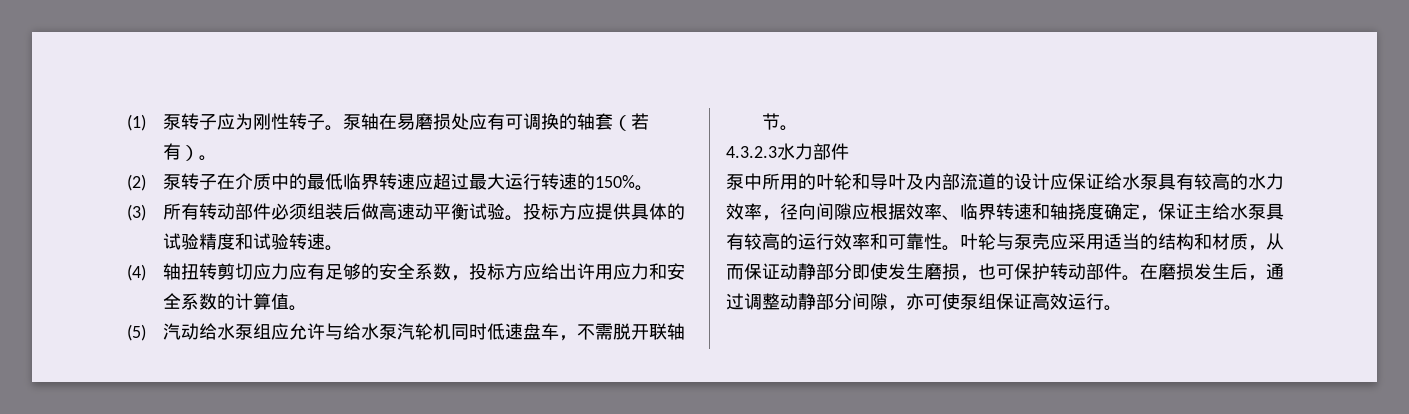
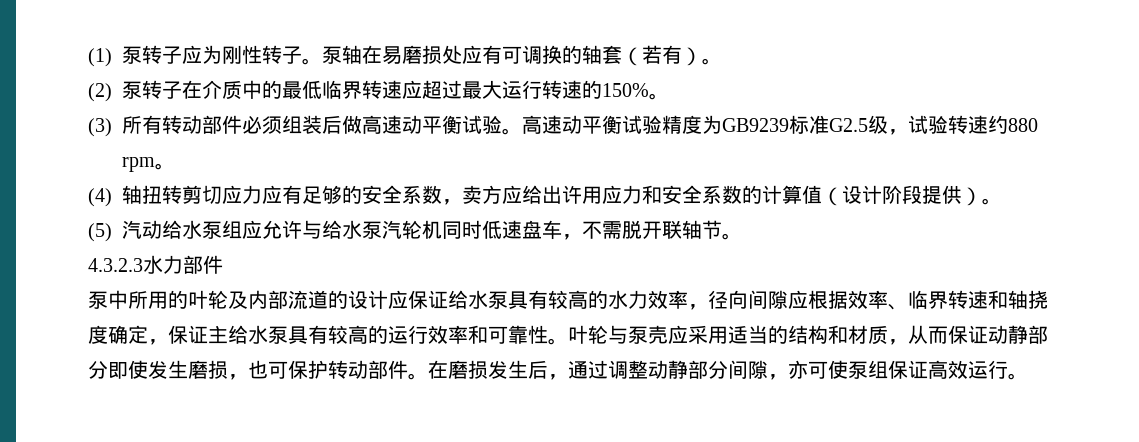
[522,203,685,220] [162,233,325,250] 投标方应提供具体的试验精度和试验转速 -> [522,115,1038,135] [122,157,155,172] 高速动平衡试验精度为GB9239标准G2.5级，试验转速约880 rpm
[468,263,505,280] 投标 -> [462,185,482,204] 卖
(289, 301) none -> [822,185,982,206] （设计阶段提供）
[852,173,906,190] 和导叶 -> (228, 299) none

